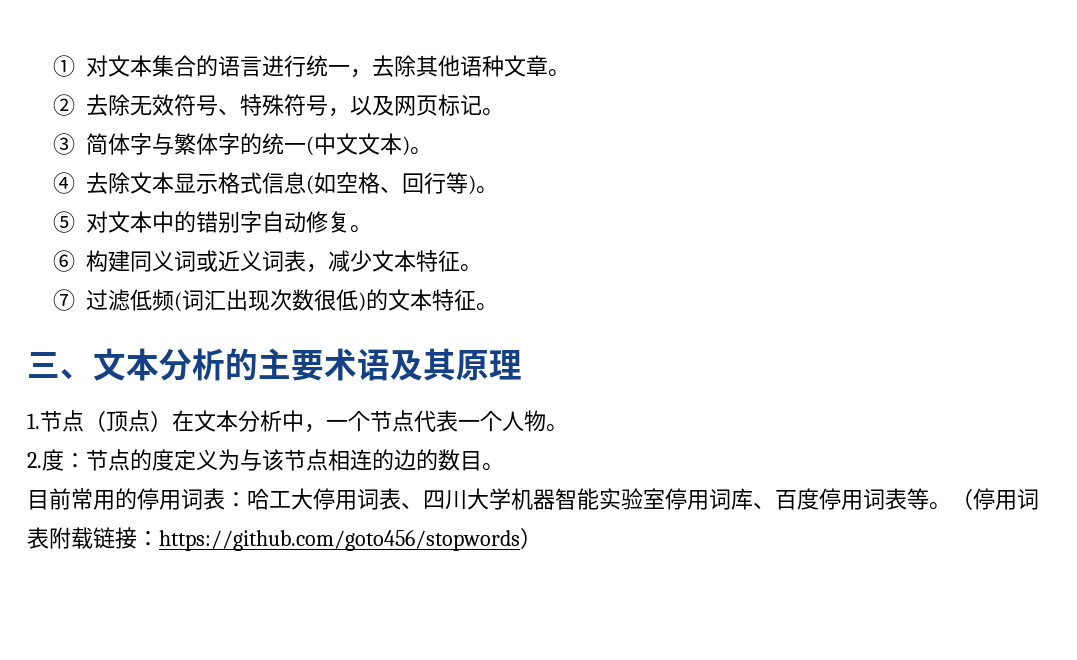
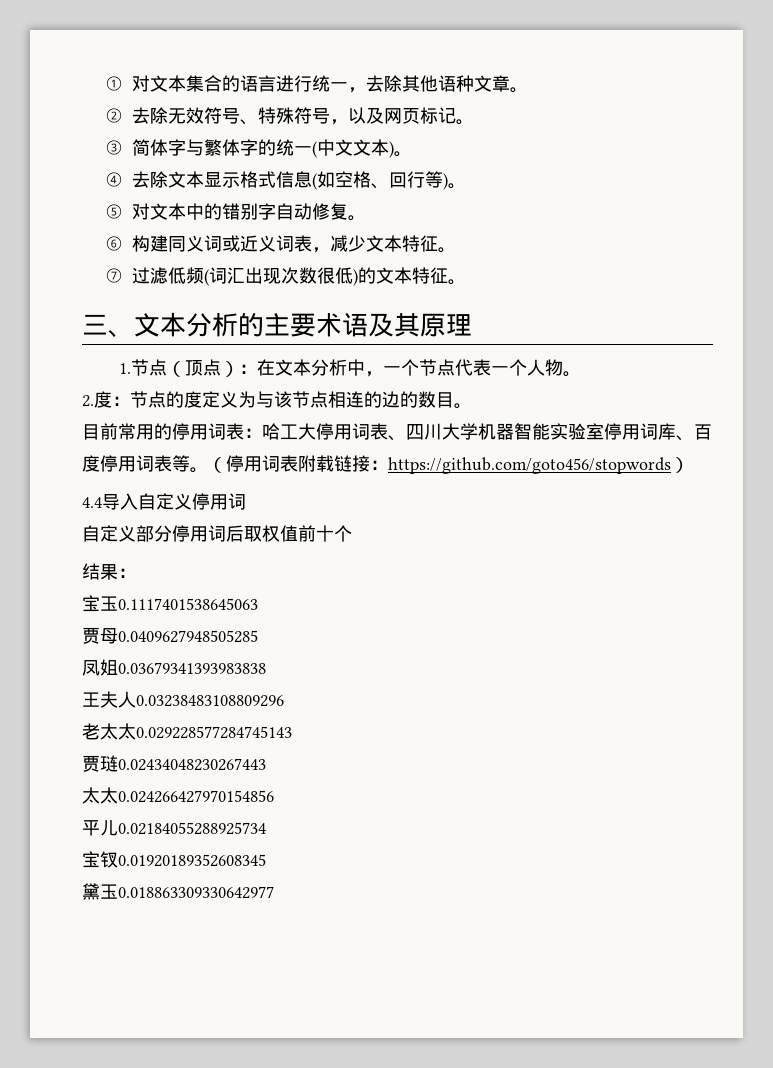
(172, 421) none -> [239,364,258,374] ：
(542, 538) none -> [82,493,246,510] [82,525,352,542] [82,563,136,580] [82,595,258,612] [82,627,258,644] [82,659,266,676] [82,691,284,708] [82,723,292,740] [82,755,266,772] [82,787,274,804] [82,820,266,836] [82,851,266,868] [82,883,274,900] // 4.4导入自定义停用词 // 自定义部分停用词后取权值前十个 // 结果： // 宝玉0.1117401538645063 // 贾母0.0409627948505285 // 凤姐0.03679341393983838 // 王夫人0.03238483108809296 // 老太太0.029228577284745143 // 贾琏0.02434048230267443 // 太太0.024266427970154856 // 平儿0.02184055288925734 // 宝钗0.01920189352608345 // 黛玉0.018863309330642977

